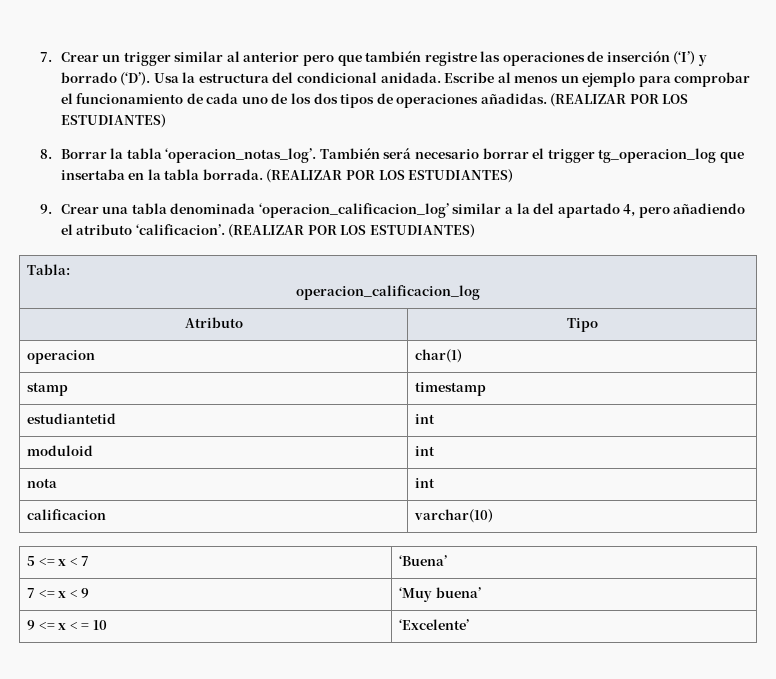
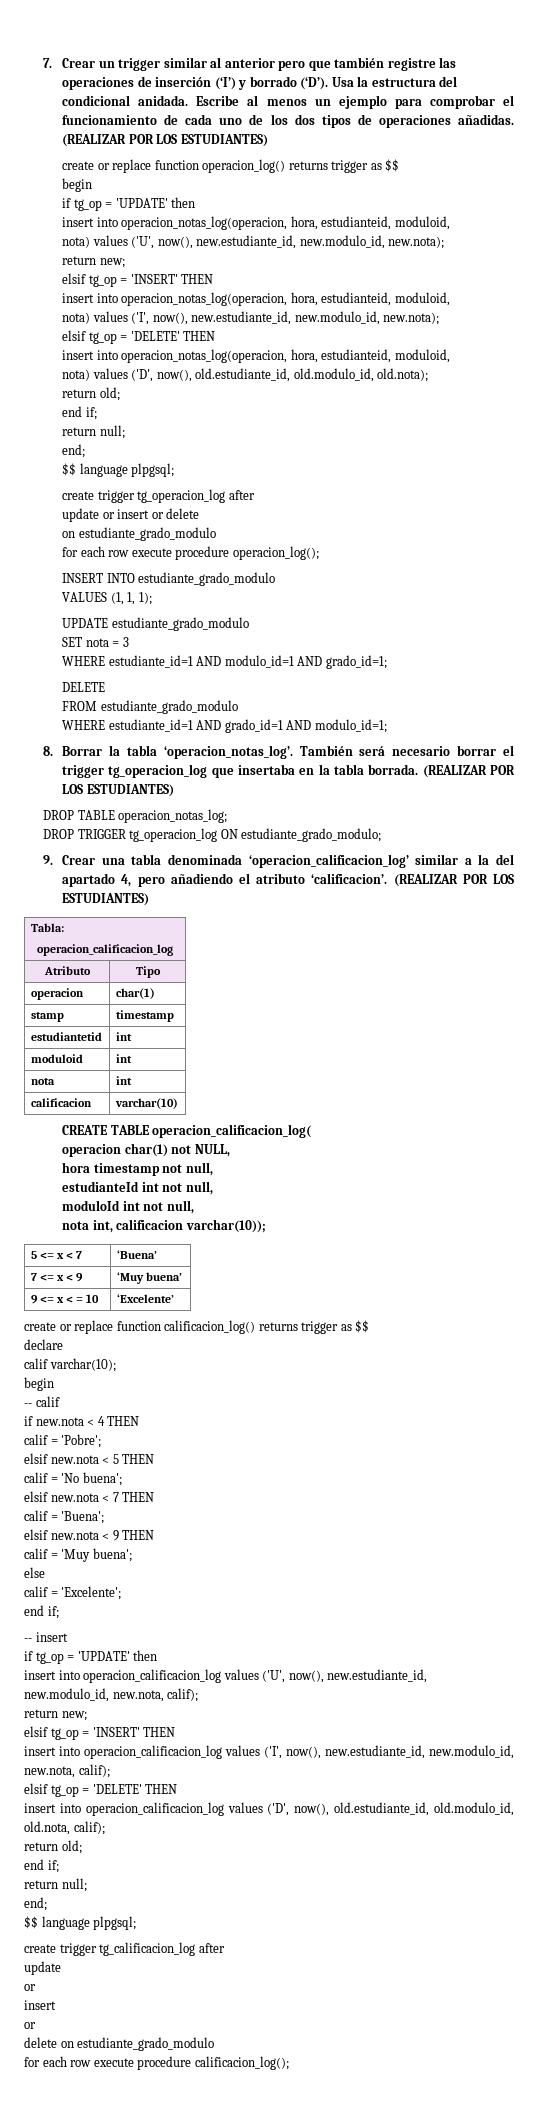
(166, 121) none -> [62,159,400,173] [62,178,93,192] [62,197,196,211] [62,216,450,230] [62,235,445,249] [62,256,125,268] [62,273,214,287] [62,292,450,306] [62,311,440,325] [62,330,216,344] [62,349,450,363] [62,368,429,382] [62,387,120,401] [62,406,97,420] [62,425,125,439] [62,444,86,458] [62,463,175,477] [62,489,255,503] [62,508,200,522] [62,527,216,541] [62,546,319,560] [62,572,276,586] [62,592,152,605] [62,617,249,631] [62,637,129,647] [62,655,387,669] [62,682,106,692] [62,700,238,714] [62,719,387,733] // create or replace function operacion_log() returns trigger as $$ // begin // if tg_op = 'UPDATE' then // insert into operacion_notas_log(operacion, hora, estudianteid, moduloid, // nota) values ('U', now(), new.estudiante_id, new.modulo_id, new.nota); // return new; // elsif tg_op = 'INSERT' THEN // insert into operacion_notas_log(operacion, hora, estudianteid, moduloid, // nota) values ('I', now(), new.estudiante_id, new.modulo_id, new.nota); // elsif tg_op = 'DELETE' THEN // insert into operacion_notas_log(operacion, hora, estudianteid, moduloid, // nota) values ('D', now(), old.estudiante_id, old.modulo_id, old.nota); // return old; // end if; // return null; // end; // $$ language plpgsql; // create trigger tg_operacion_log after // update or insert or delete // on estudiante_grado_modulo // for each row execute procedure operacion_log(); // INSERT INTO estudiante_grado_modulo // VALUES (1, 1, 1); // UPDATE estudiante_grado_modulo // SET nota = 3 // WHERE estudiante_id=1 AND modulo_id=1 AND grado_id=1; // DELETE // FROM estudiante_grado_modulo // WHERE estudiante_id=1 AND grado_id=1 AND modulo_id=1;
(514, 176) none -> [43,809,228,823] [43,828,382,842] // DROP TABLE operacion_notas_log; // DROP TRIGGER tg_operacion_log ON estudiante_grado_modulo;
(494, 516) none -> [62,1124,312,1138] [62,1143,230,1157] [62,1162,213,1176] [62,1181,213,1195] [62,1200,194,1214] [62,1219,266,1233] // CREATE TABLE operacion_calificacion_log( // operacion char(1) not NULL, // hora timestamp not null, // estudianteId int not null, // moduloId int not null, // nota int, calificacion varchar(10));
(470, 624) none -> [24,1320,370,1334] [24,1339,63,1350] [24,1358,116,1372] [24,1377,54,1391] [24,1396,60,1407] [24,1416,140,1426] [24,1434,102,1448] [24,1453,155,1464] [24,1472,122,1486] [24,1491,155,1502] [24,1510,105,1524] [24,1529,155,1541] [24,1548,132,1562] [24,1567,45,1578] [24,1586,122,1600] [24,1605,59,1619] [24,1632,68,1642] [24,1650,158,1664] [24,1669,428,1683] [24,1688,199,1702] [24,1709,87,1721] [24,1726,176,1740] [24,1745,514,1759] [24,1764,110,1778] [24,1783,178,1797] [24,1802,514,1816] [24,1821,105,1835] [24,1840,82,1854] [24,1859,59,1873] [24,1878,87,1892] [24,1897,47,1911] [24,1916,137,1930] [24,1942,225,1956] [24,1961,61,1975] [24,1984,36,1991] [24,2000,56,2010] [24,2022,36,2029] [24,2037,215,2051] [24,2056,289,2070] // create or replace function calificacion_log() returns trigger as $$ // declare // calif varchar(10); // begin // -- calif // if new.nota < 4 THEN // calif = 'Pobre'; // elsif new.nota < 5 THEN // calif = 'No buena'; // elsif new.nota < 7 THEN // calif = 'Buena'; // elsif new.nota < 9 THEN // calif = 'Muy buena'; // else // calif = 'Excelente'; // end if; // -- insert // if tg_op = 'UPDATE' then // insert into operacion_calificacion_log values ('U', now(), new.estudiante_id, new.modulo_id, new.nota, calif); // return new; // elsif tg_op = 'INSERT' THEN // insert into operacion_calificacion_log values ('I', now(), new.estudiante_id, new.modulo_id, new.nota, calif); // elsif tg_op = 'DELETE' THEN // insert into operacion_calificacion_log values ('D', now(), old.estudiante_id, old.modulo_id, old.nota, calif); // return old; // end if; // return null; // end; // $$ language plpgsql; // create trigger tg_calificacion_log after // update // or // insert // or // delete on estudiante_grado_modulo // for each row execute procedure calificacion_log();

